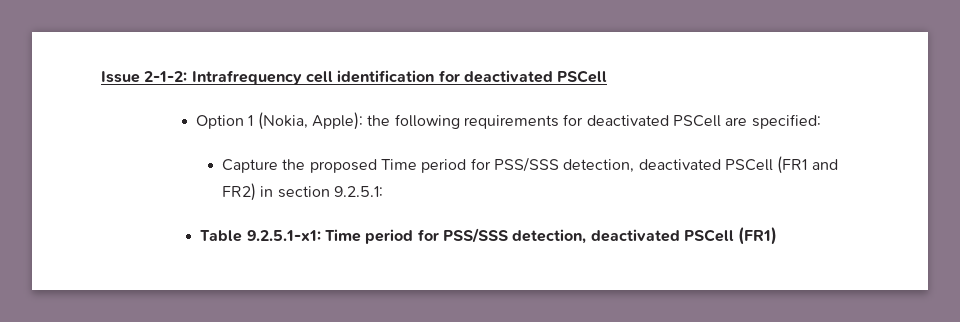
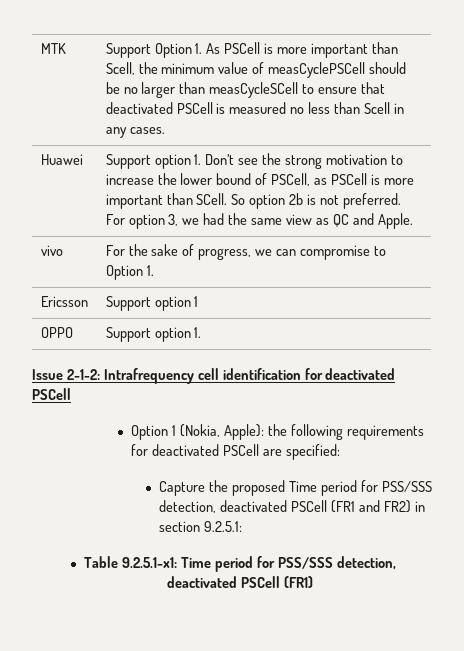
(101, 77) none -> [40,43,66,54] [105,42,398,58] [105,62,407,78] [105,82,386,98] [105,102,404,114] [105,127,165,138] [40,154,83,165] [105,153,403,169] [105,173,414,186] [105,193,401,209] [105,213,413,229] [40,245,63,256] [105,244,386,260] [105,265,154,280] [40,296,88,307] [105,296,199,311] [40,327,73,338] [105,327,202,342] MTK | Support Option 1. As PSCell is more important than Scell, the minimum value of measCyclePSCell should be no larger than measCycleSCell to ensure that deactivated PSCell is measured no less than Scell in any cases. // Huawei | Support option 1. Don’t see the strong motivation to increase the lower bound of PSCell, as PSCell is more important than SCell. So option 2b is not preferred. For option 3, we had the same view as QC and Apple. // vivo | For the sake of progress, we can compromise to Option 1. // Ericsson | Support option 1 // OPPO | Support option 1. //

